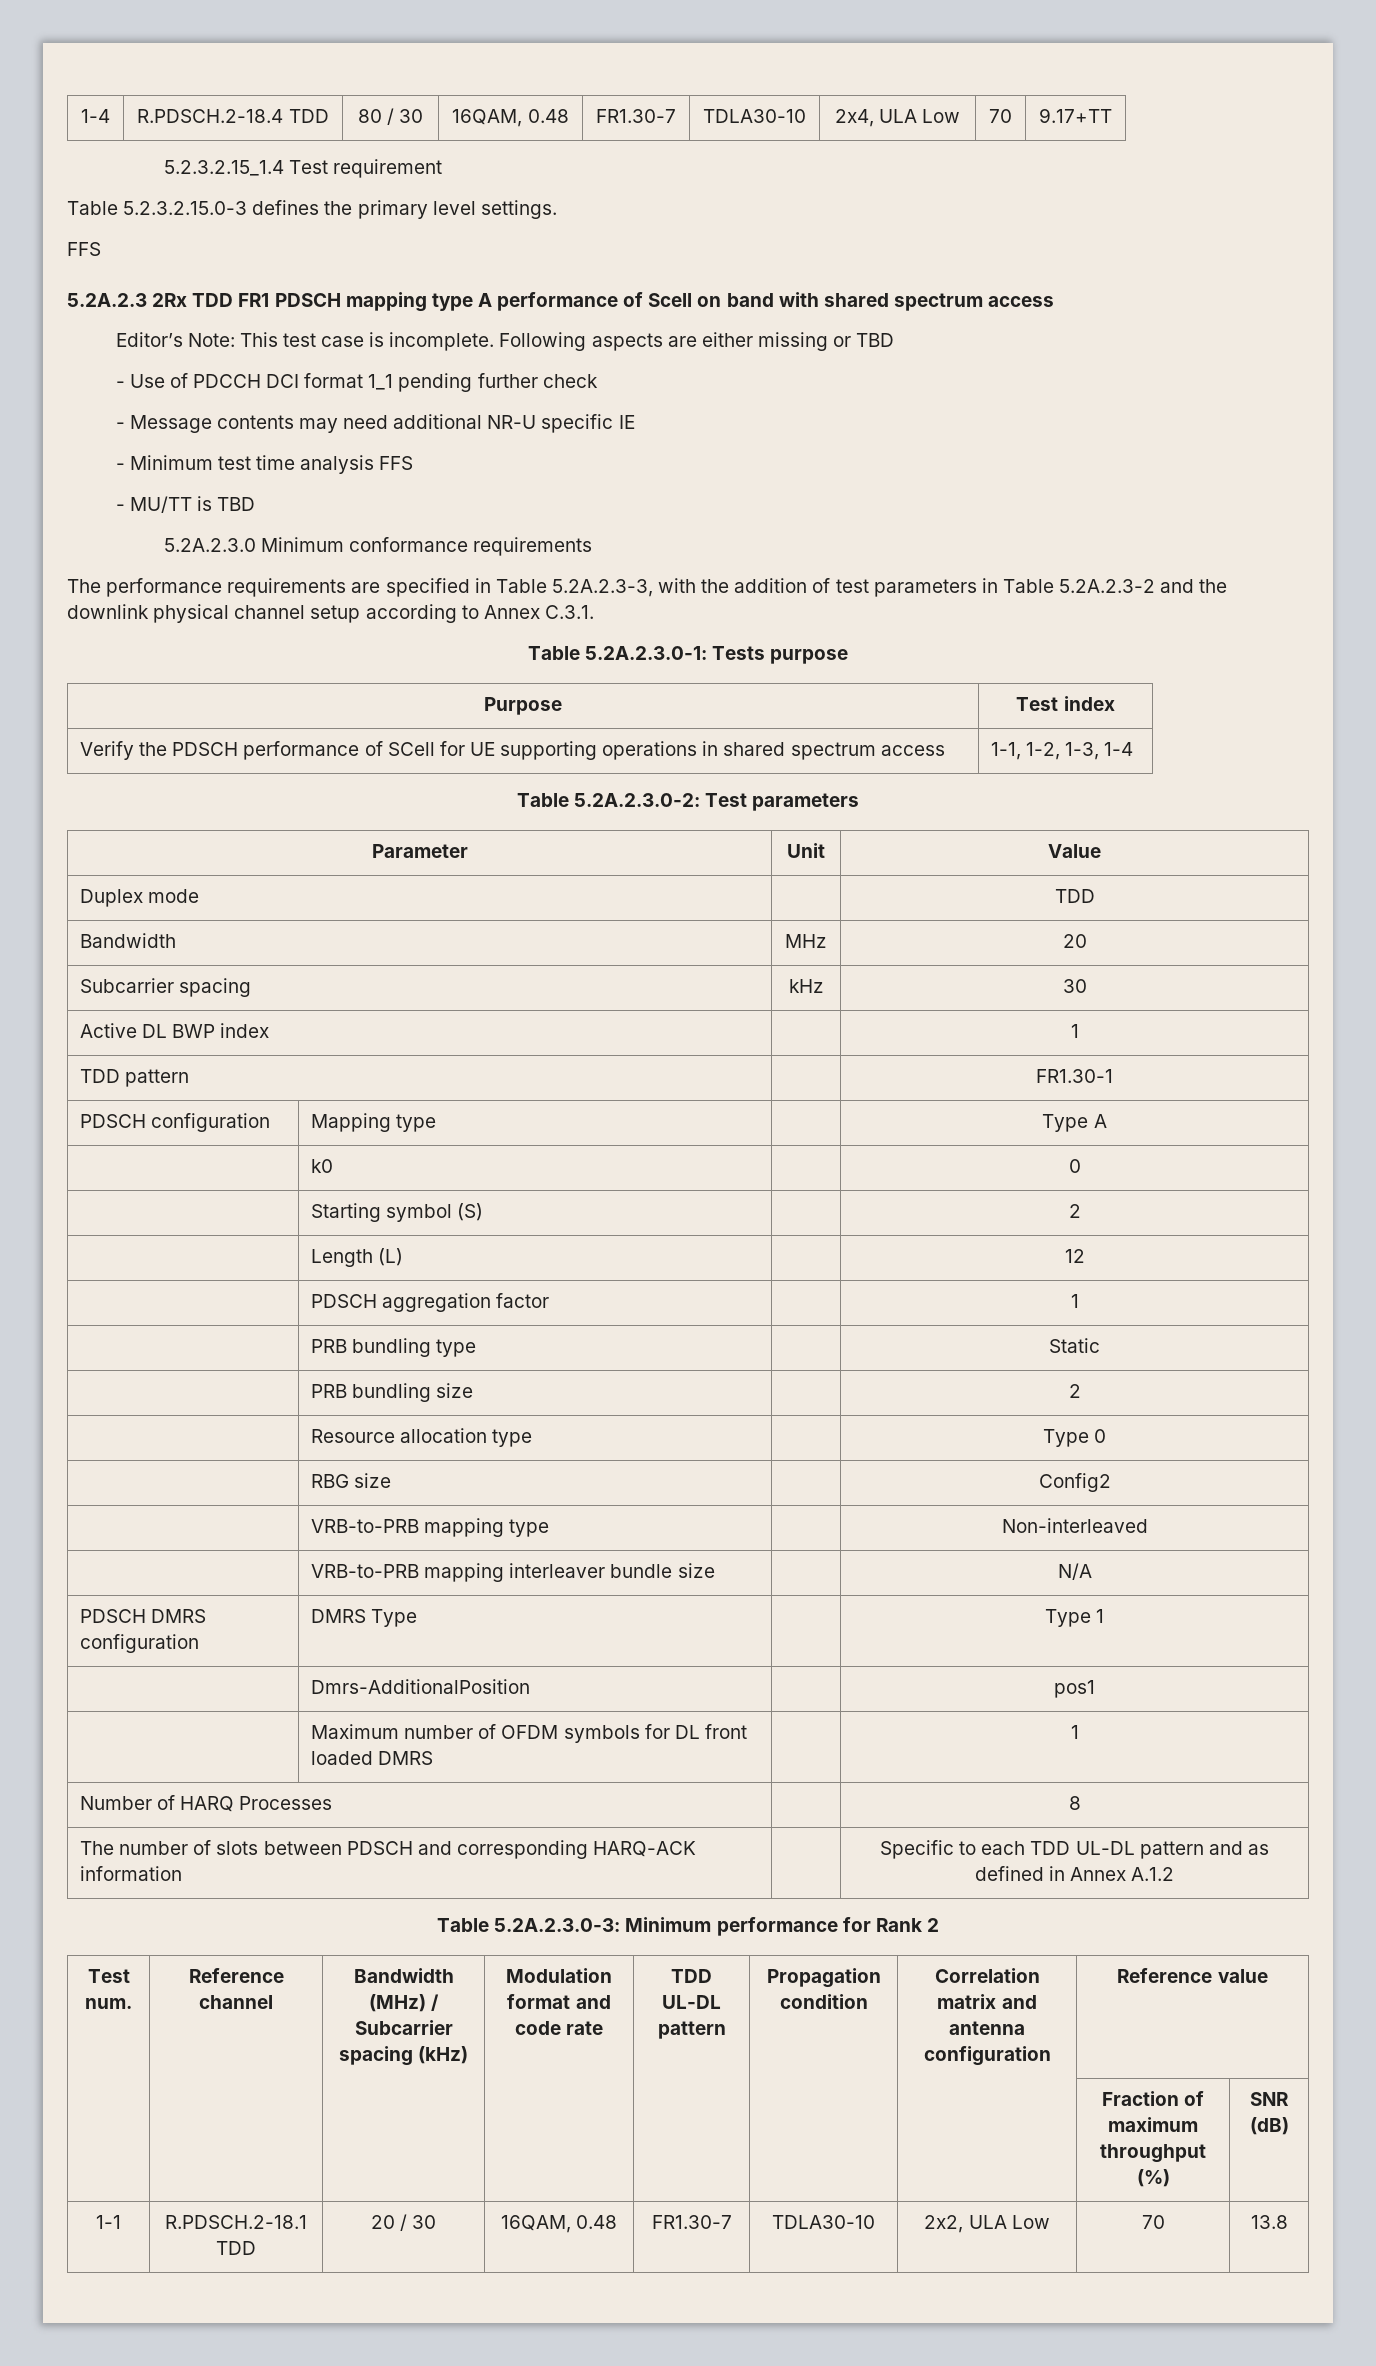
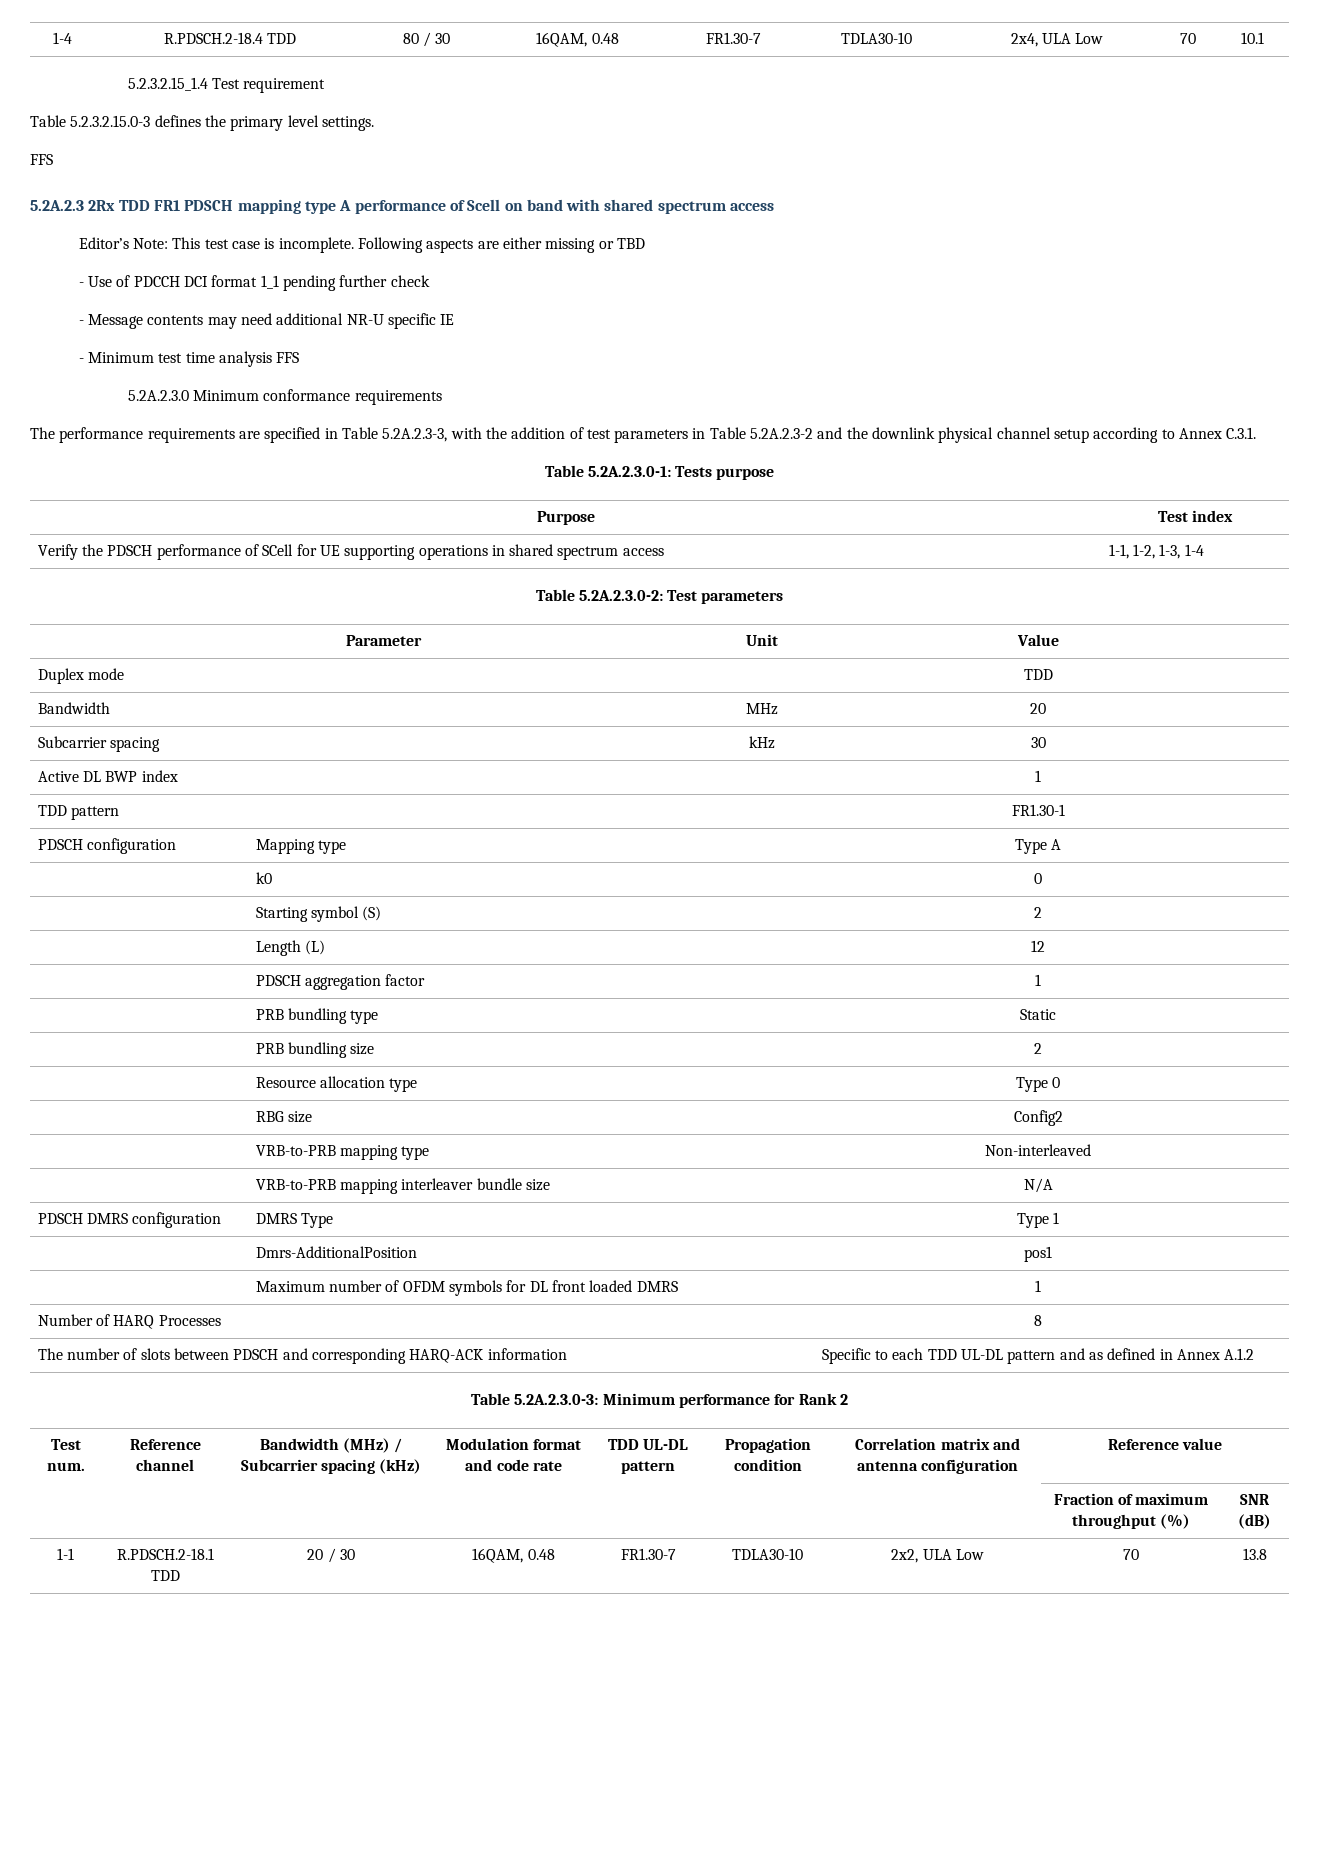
[1039,108,1112,123] 9.17+TT -> [1241,32,1264,44] 10.1
[115,496,255,513] // - MU/TT is TBD -> (300, 357) none

